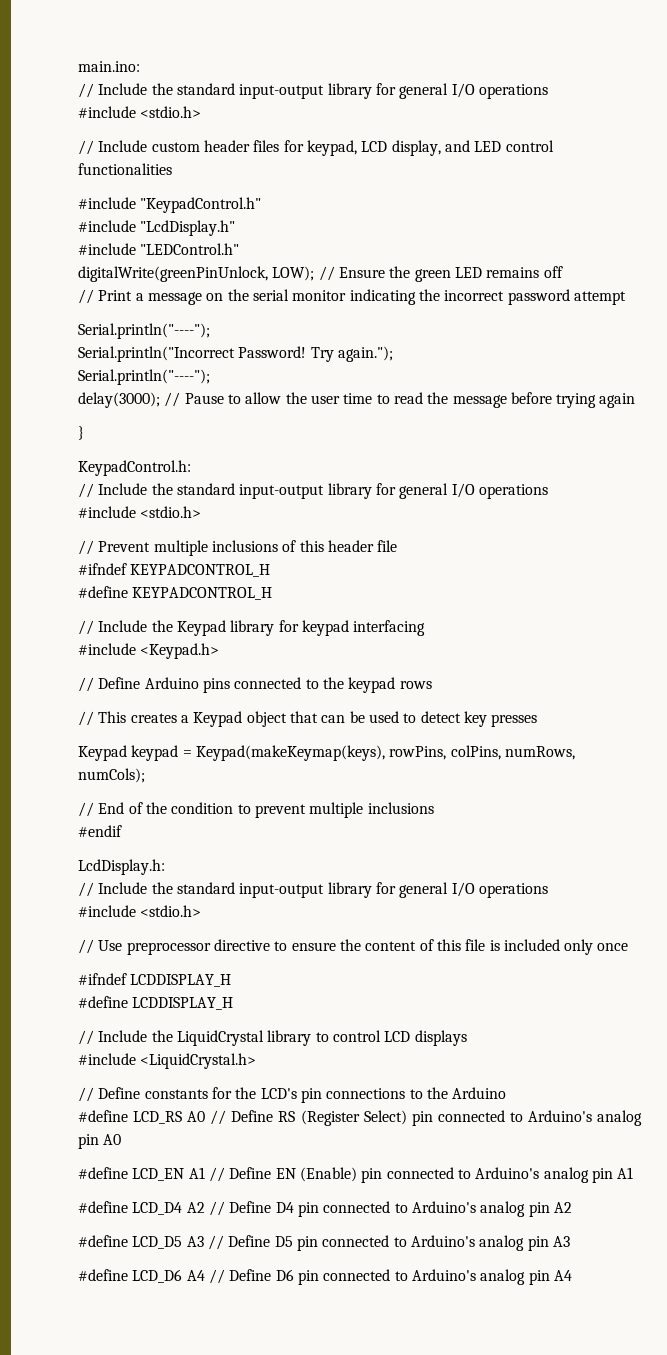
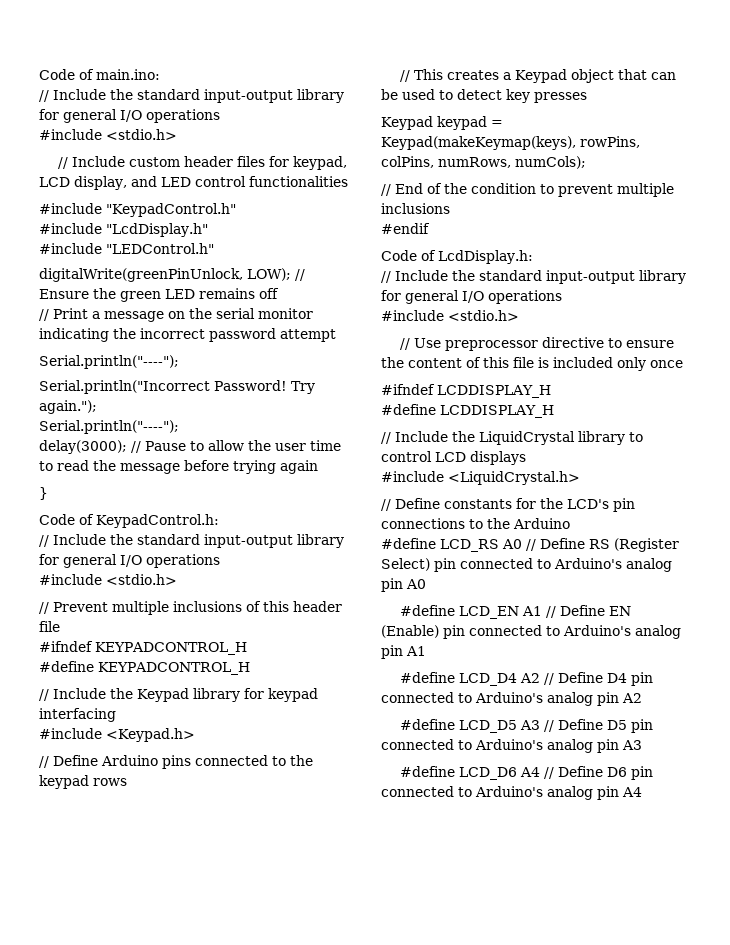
(78, 66) none -> [39,69,94,80] Code of
(84, 433) none -> [39,514,94,525] Code of
(122, 831) none -> [381,250,436,261] Code of

